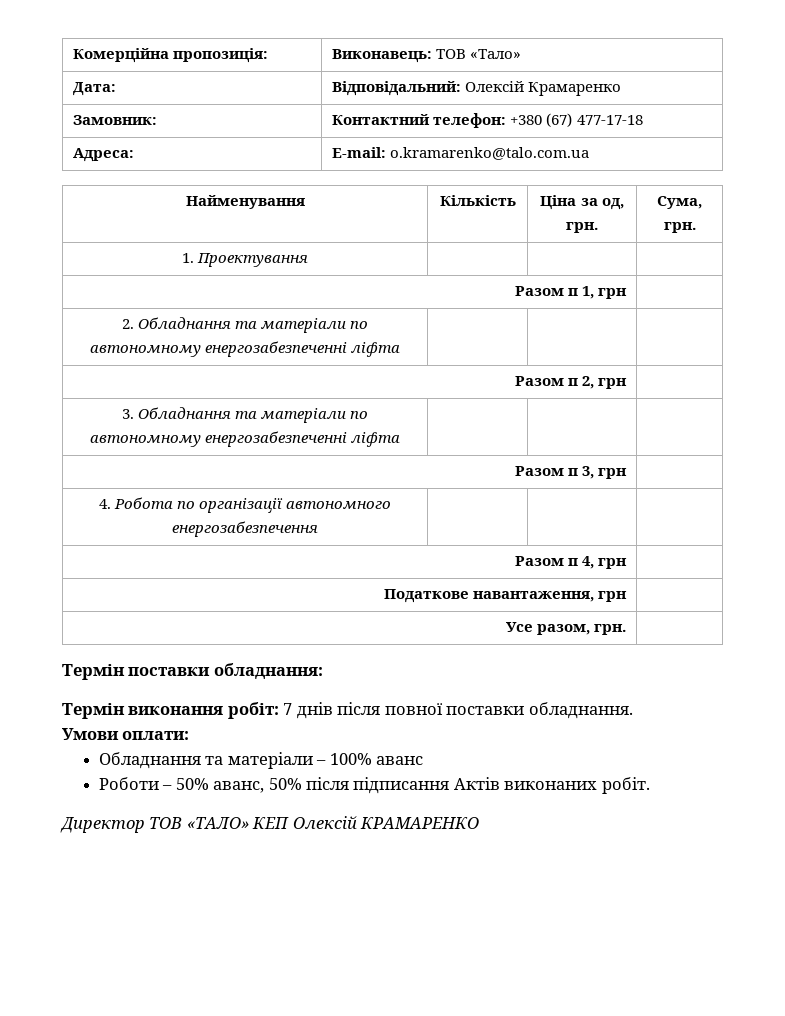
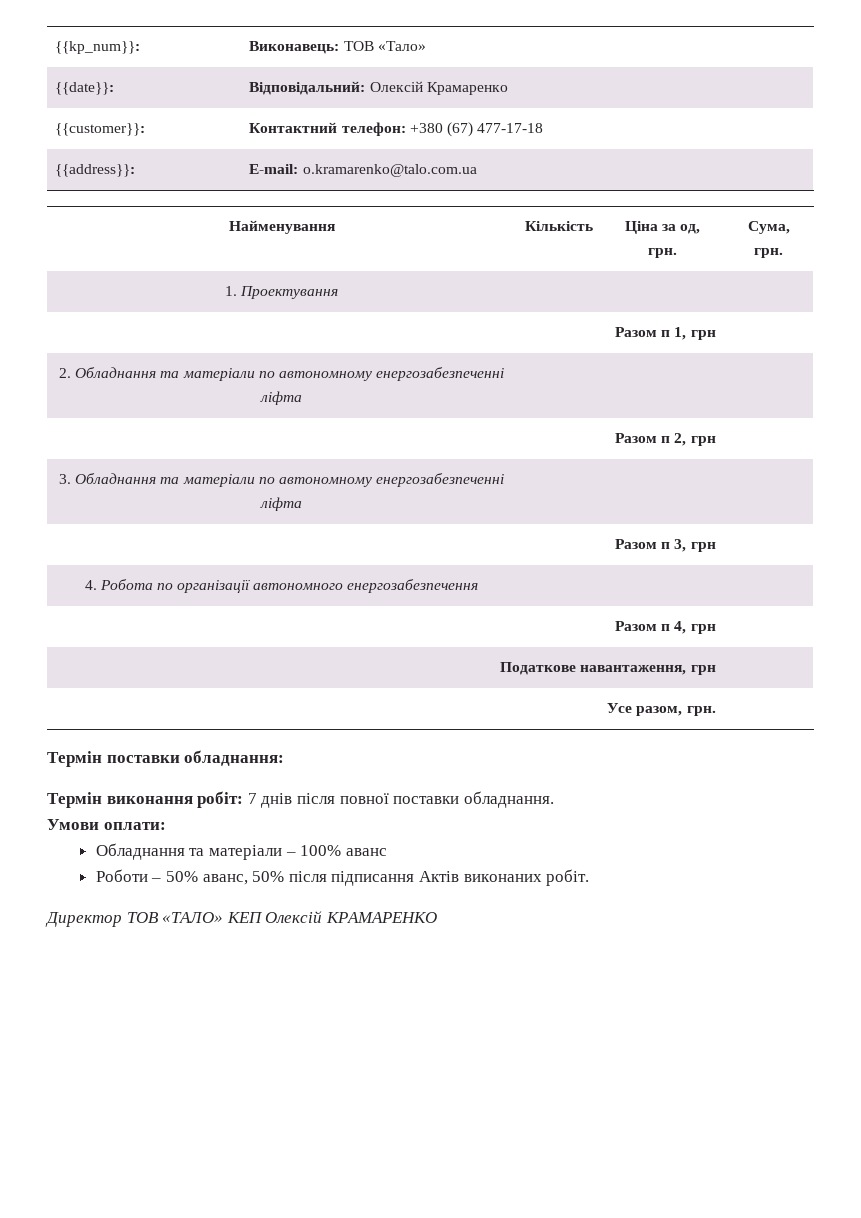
[73,48,269,63] Комерційна пропозиція: -> [55,41,141,54] {{kp_num}}:
[73,82,117,96] Дата: -> [55,82,115,95] {{date}}:
[73,115,158,125] Замовник: -> [55,123,146,136] {{customer}}:
[73,148,135,162] Адреса: -> [55,164,136,177] {{address}}:

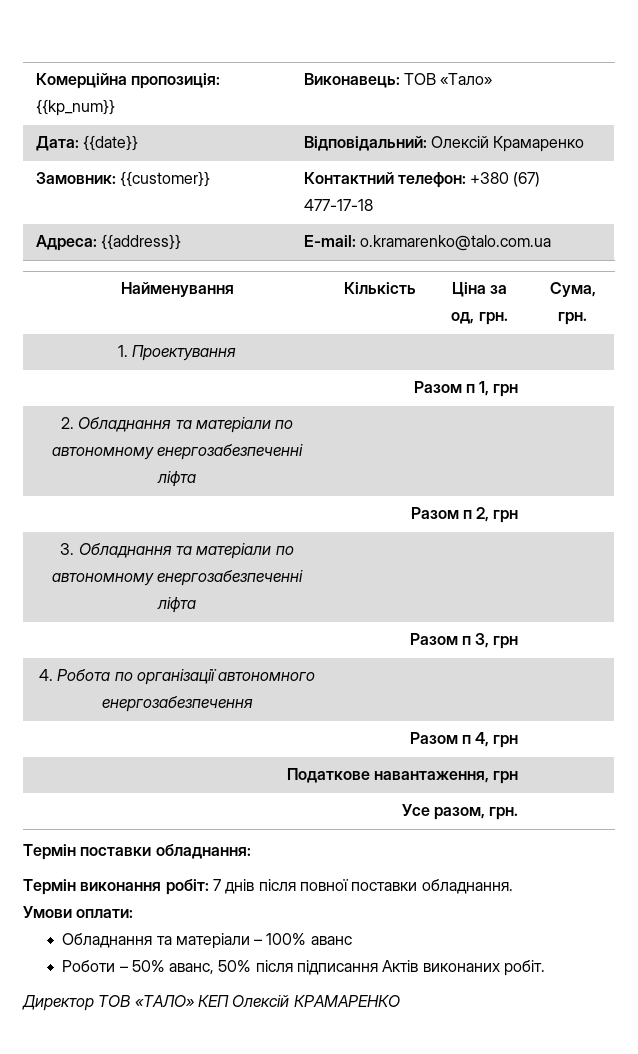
[55,41,141,54] {{kp_num}}: -> [35,73,220,89] [35,99,115,116] Комерційна пропозиція: {{kp_num}}
[55,82,115,95] {{date}}: -> [35,135,138,151] Дата: {{date}}
[55,123,146,136] {{customer}}: -> [35,171,210,187] Замовник: {{customer}}
[55,164,136,177] {{address}}: -> [35,234,181,251] Адреса: {{address}}

